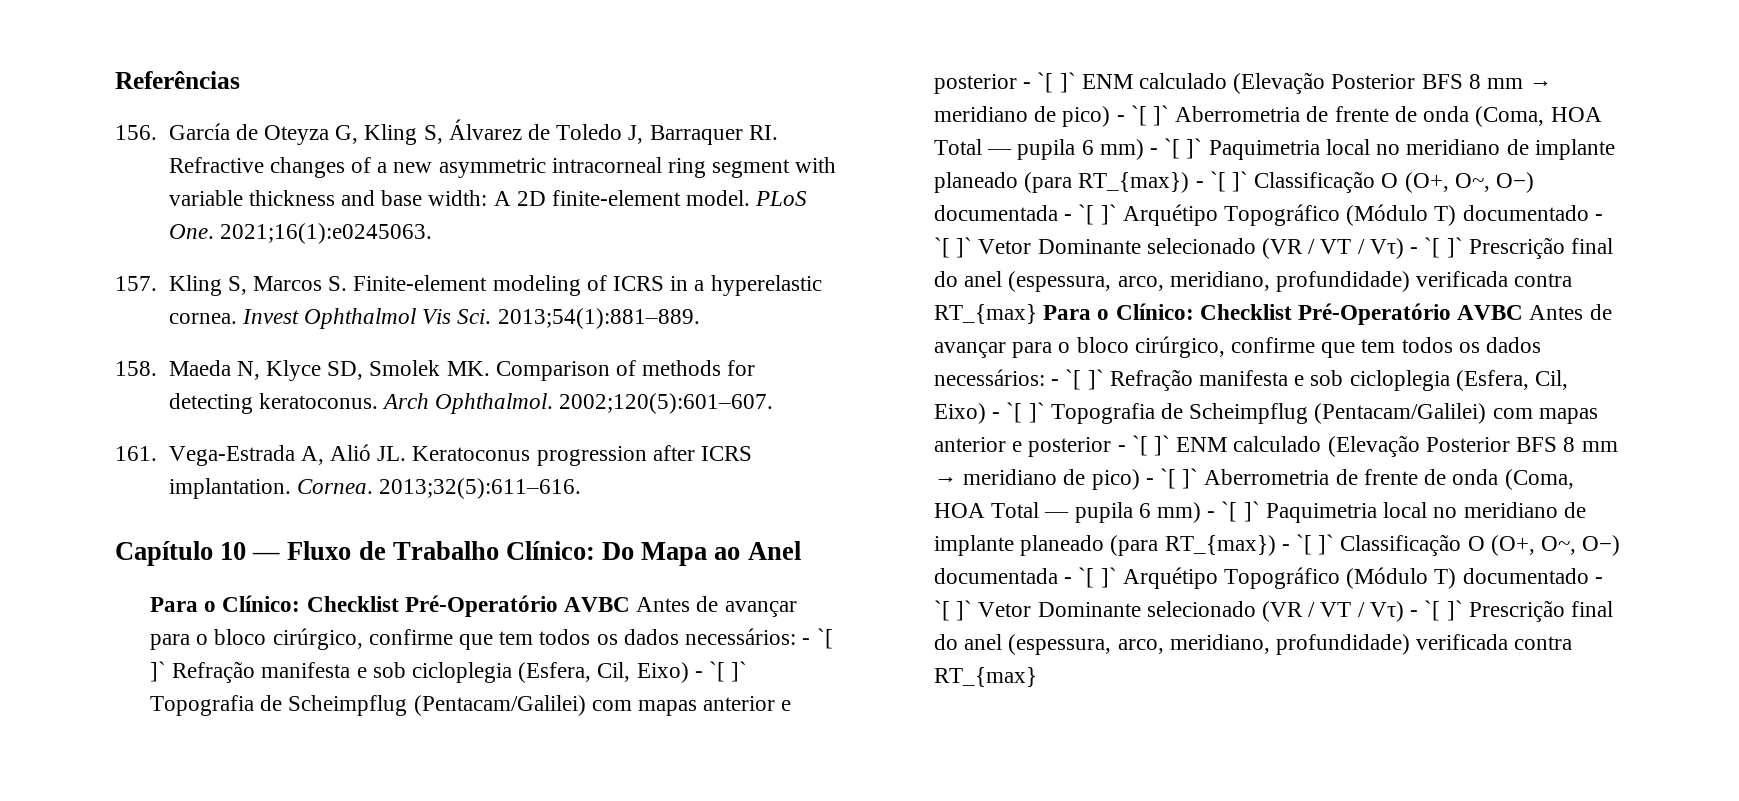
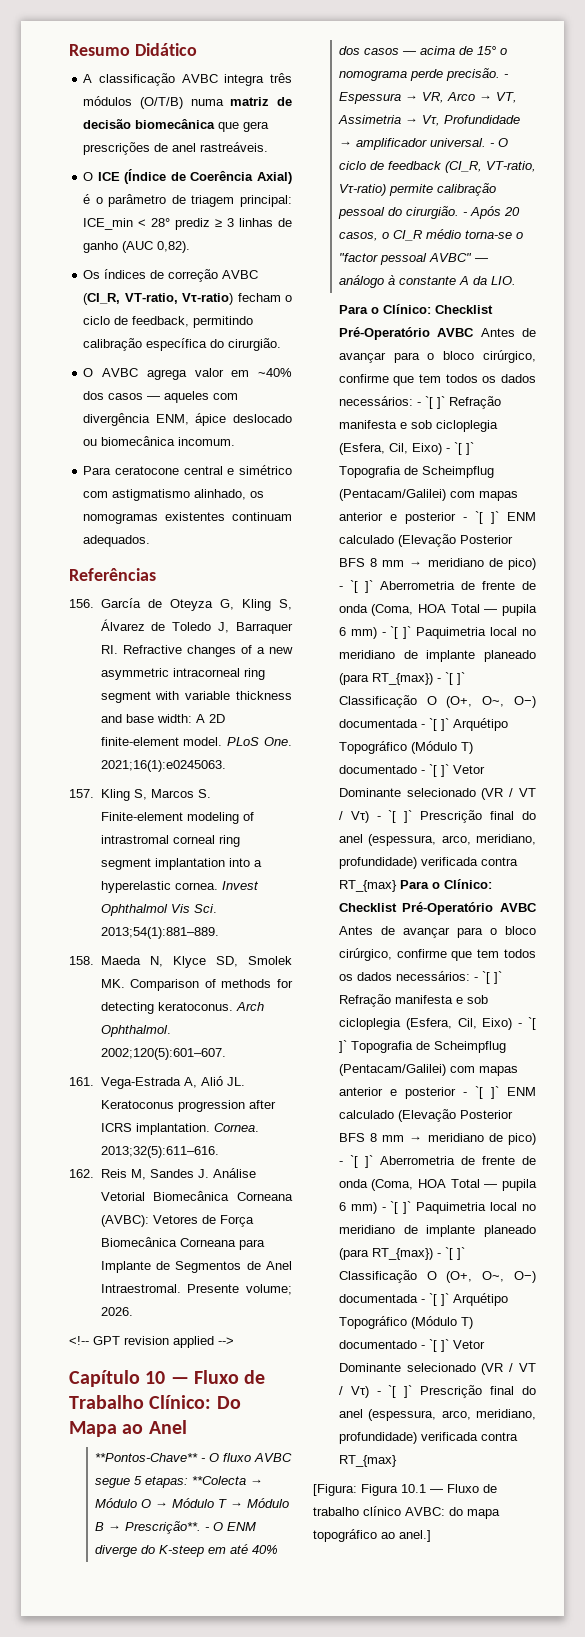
(115, 80) none -> [69,43,197,56] [83,73,292,86] [83,96,292,109] [83,119,270,132] [83,142,269,155] [83,169,292,184] [83,194,292,207] [83,218,292,230] [83,241,191,253] [83,269,259,282] [83,293,292,305] [83,316,254,328] [83,338,282,351] [83,368,292,380] [83,391,239,403] [83,413,292,426] [83,436,236,446] [83,465,292,475] [83,489,265,501] [83,512,292,524] [83,535,151,547] Resumo Didático // A classificação AVBC integra três módulos (O/T/B) numa matriz de decisão biomecânica que gera prescrições de anel rastreáveis. // O ICE (Índice de Coerência Axial) é o parâmetro de triagem principal: ICE_min < 28° prediz ≥ 3 linhas de ganho (AUC 0,82). // Os índices de correção AVBC (CI_R, VT-ratio, Vτ-ratio) fecham o ciclo de feedback, permitindo calibração específica do cirurgião. // O AVBC agrega valor em ~40% dos casos — aqueles com divergência ENM, ápice deslocado ou biomecânica incomum. // Para ceratocone central e simétrico com astigmatismo alinhado, os nomogramas existentes continuam adequados. //
[612,276,689,291] ICRS in -> [100,835,240,847] [100,858,250,870] intrastromal corneal ring segment implantation into
(581, 488) none -> [69,1168,256,1180] [100,1191,293,1201] [100,1215,254,1227] [100,1237,265,1250] [100,1261,292,1273] [100,1284,292,1295] [100,1307,133,1316] [69,1336,234,1348] // 162. Reis M, Sandes J. Análise Vetorial Biomecânica Corneana (AVBC): Vetores de Força Biomecânica Corneana para Implante de Segmentos de Anel Intraestromal. Presente volume; 2026. // <!-- GPT revision applied -->
(801, 550) none -> [94,1453,292,1462] [94,1476,263,1488] [94,1498,289,1508] [94,1521,256,1534] [94,1544,278,1557] [338,46,507,55] [338,68,509,81] [338,92,517,104] [337,115,520,126] [338,138,508,150] [338,161,536,173] [338,183,496,196] [337,206,520,219] [338,229,523,241] [338,253,489,265] [338,275,516,288] // **Pontos-Chave** - O fluxo AVBC segue 5 etapas: **Colecta → Módulo O → Módulo T → Módulo B → Prescrição**. - O ENM diverge do K-steep em até 40% dos casos — acima de 15° o nomograma perde precisão. - Espessura → VR, Arco → VT, Assimetria → Vτ, Profundidade → amplificador universal. - O ciclo de feedback (CI_R, VT-ratio, Vτ-ratio) permite calibração pessoal do cirurgião. - Após 20 casos, o CI_R médio torna-se o "factor pessoal AVBC" — análogo à constante A da LIO.
(1038, 677) none -> [313,1484,497,1496] [313,1506,500,1519] [313,1529,431,1542] // [Figura: Figura 10.1 — Fluxo de trabalho clínico AVBC: do mapa topográfico ao anel.]

